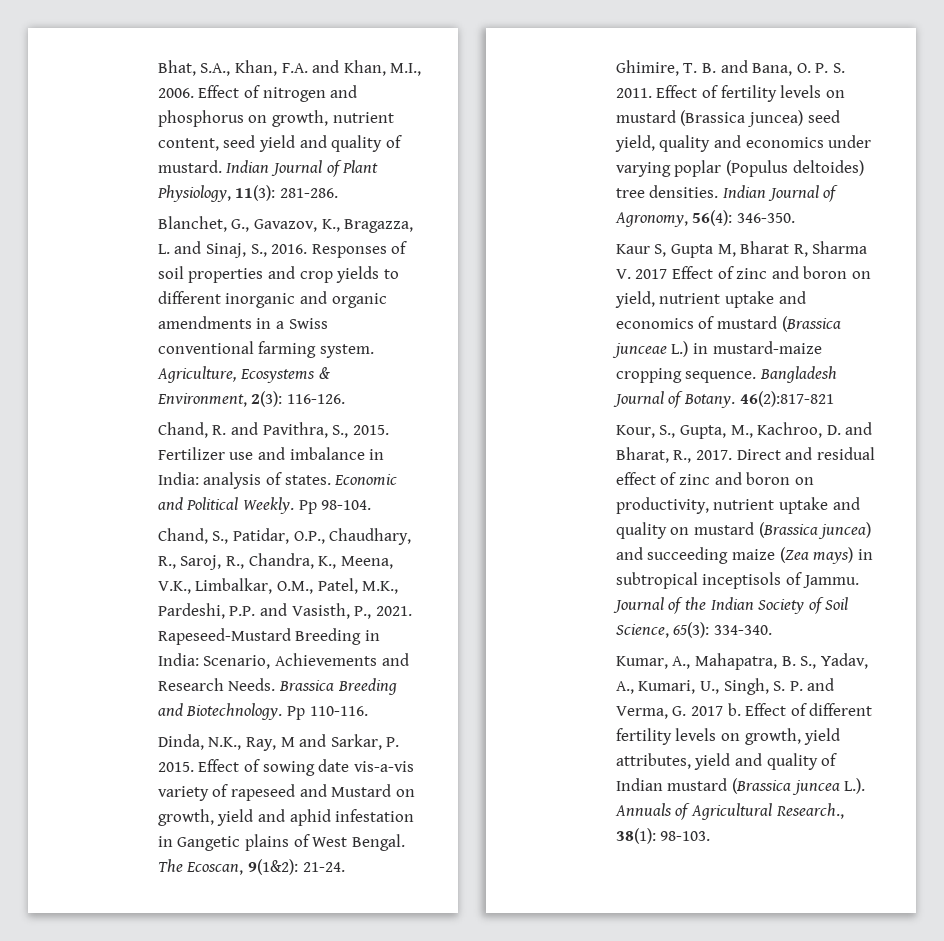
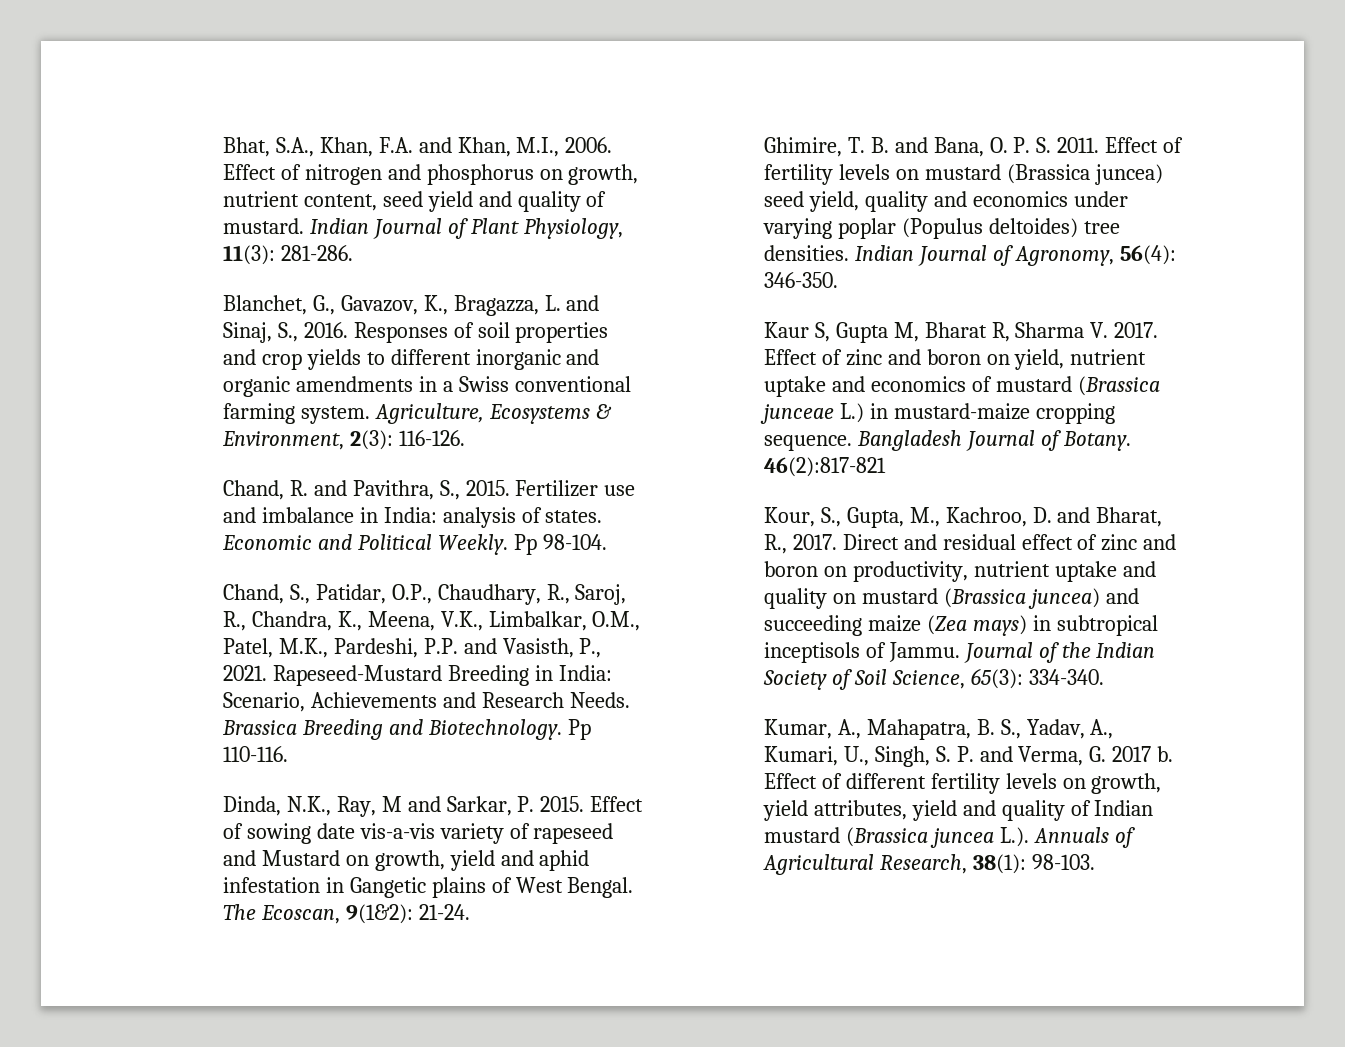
[635,269,668,279] 2017 -> [1114,322,1159,338] 2017.
[775,803,844,819] Research., -> [879,854,967,874] Research,

